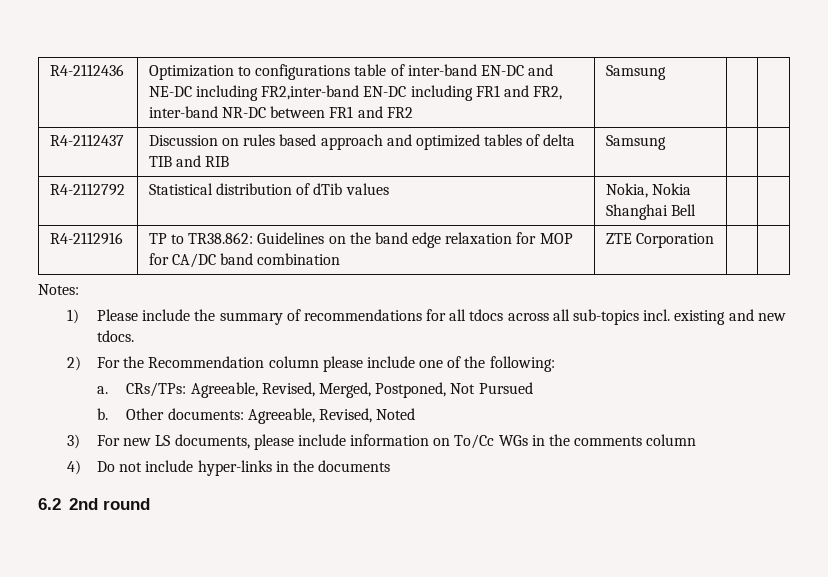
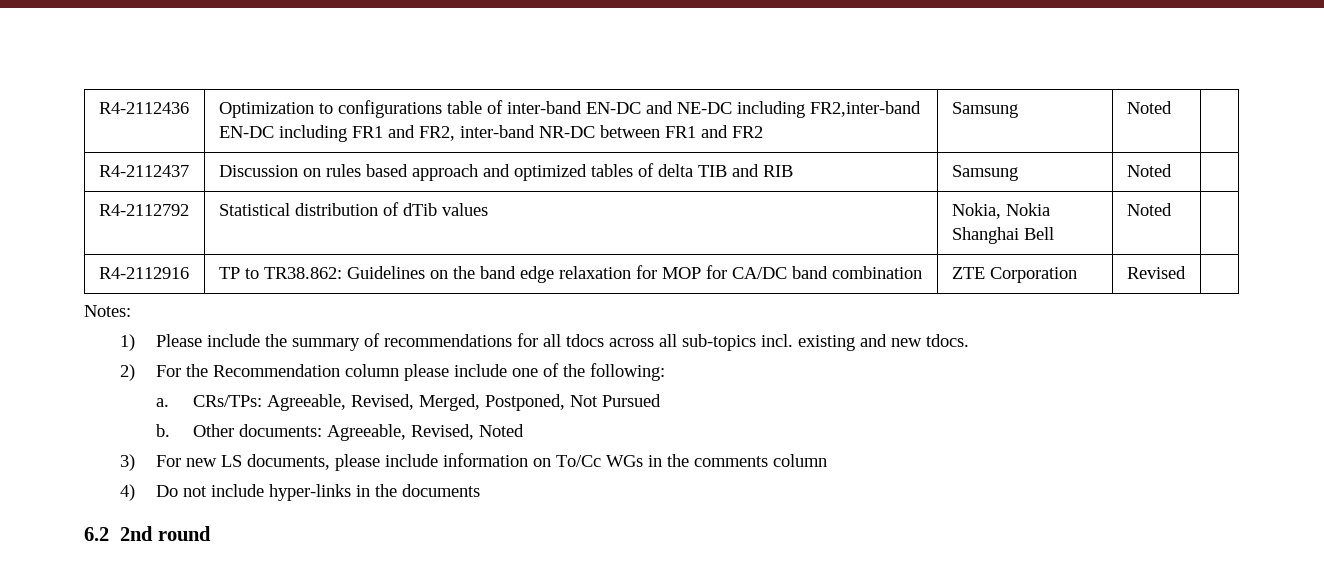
(666, 72) none -> [1126,101,1172,114] Noted
(666, 142) none -> [1126,164,1172,177] Noted
(696, 210) none -> [1126,203,1172,216] Noted
(714, 240) none -> [1126,266,1186,279] Revised

